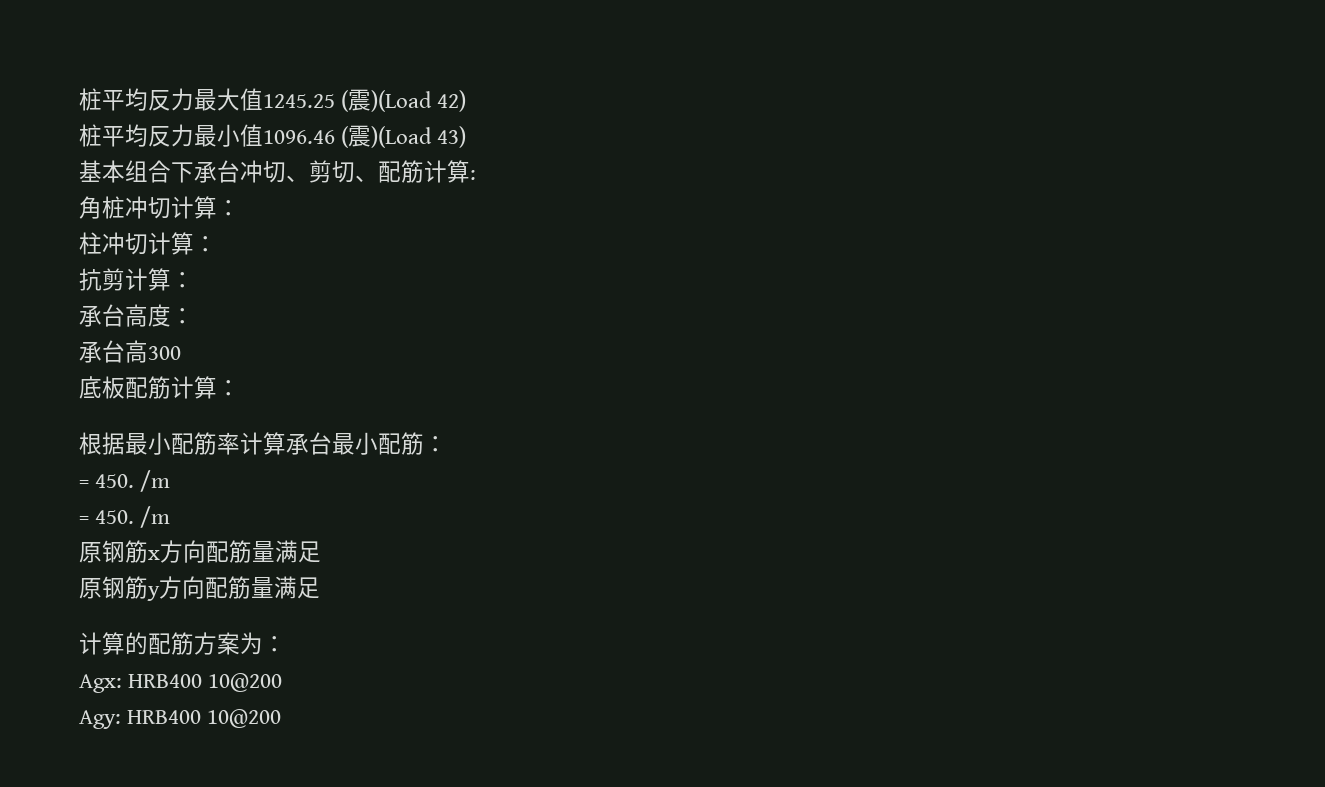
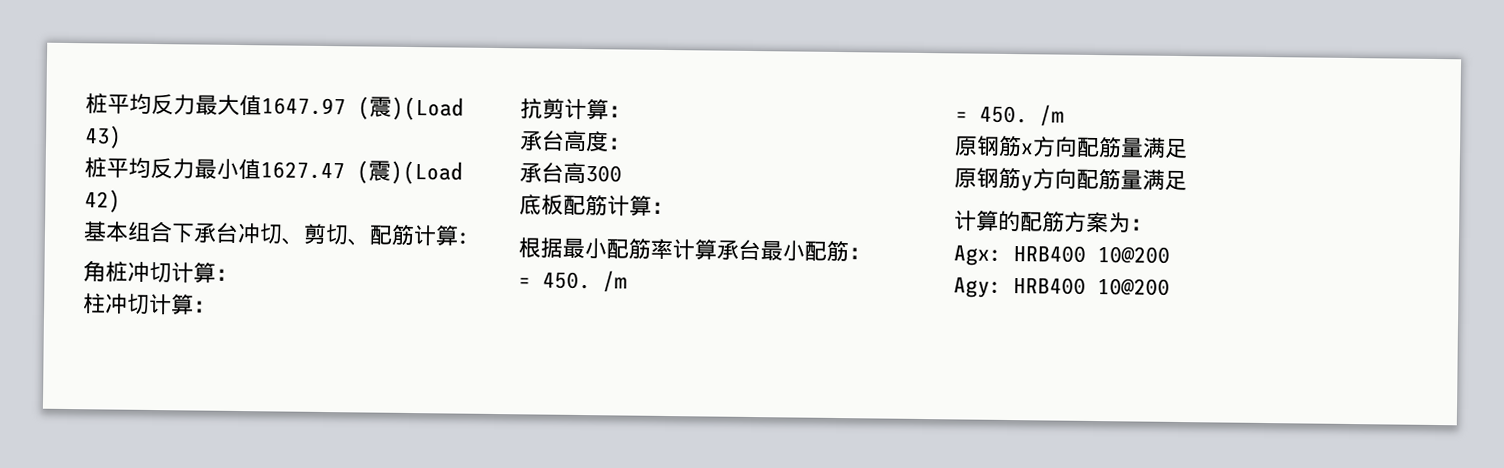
[263,89,467,112] 1245.25 (震)(Load 42) -> [261,96,464,121] [84,125,122,149] 1647.97 (震)(Load 43)
[263,125,467,148] 1096.46 (震)(Load 43) -> [260,160,463,185] [84,189,121,213] 1627.47 (震)(Load 42)

